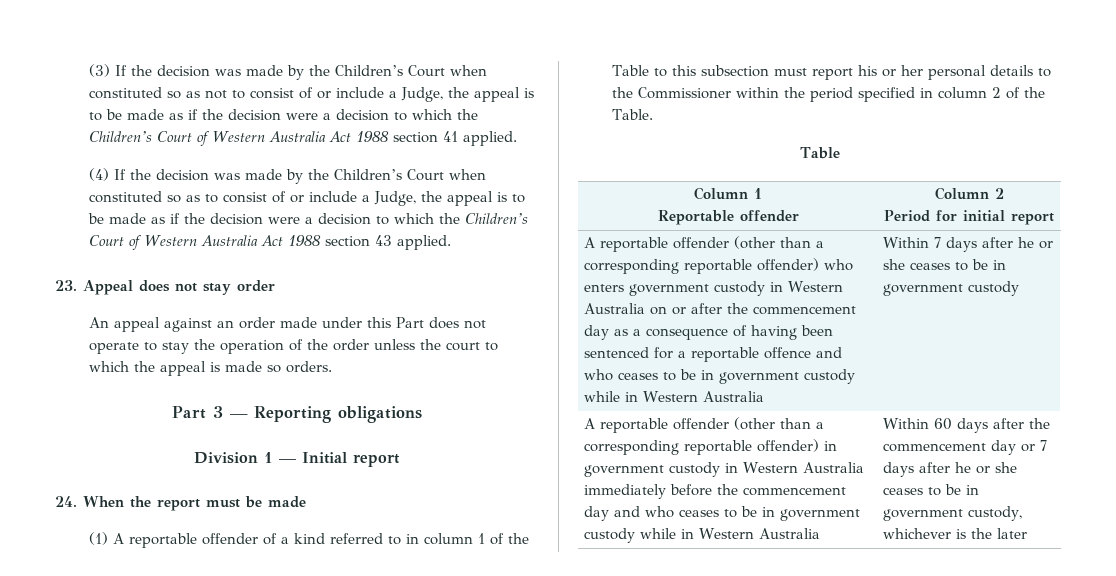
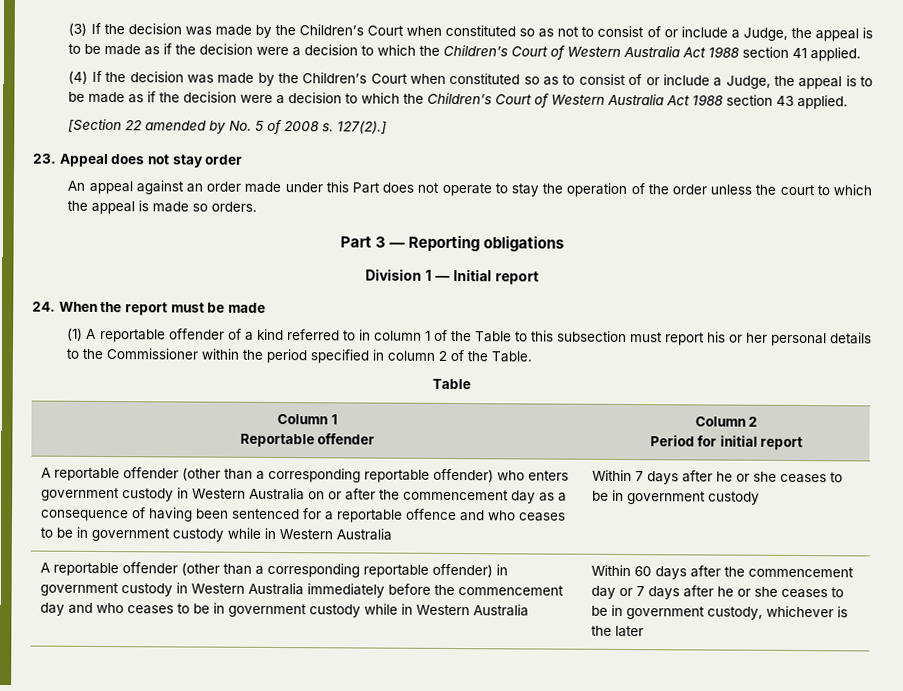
(451, 242) none -> [68,118,388,135] // [Section 22 amended by No. 5 of 2008 s. 127(2).]

